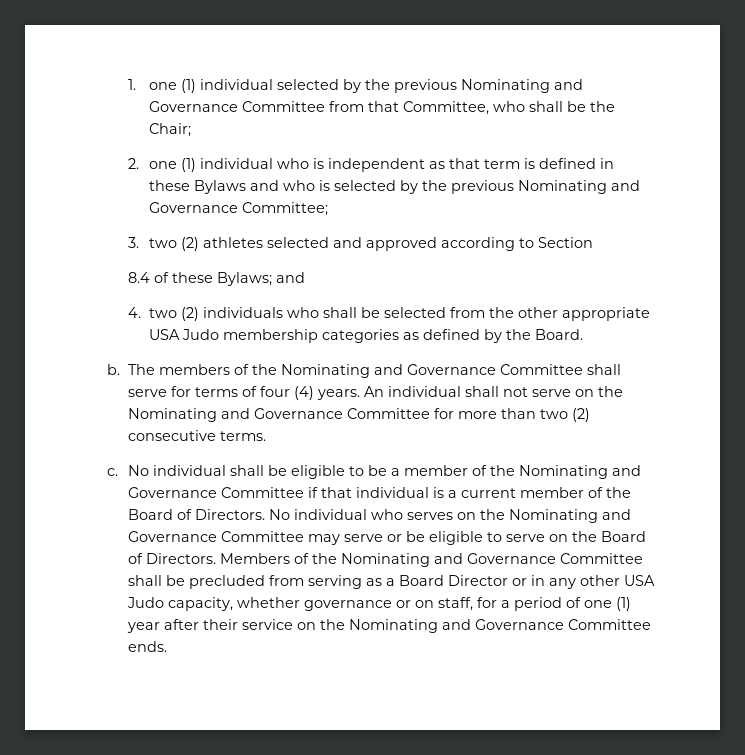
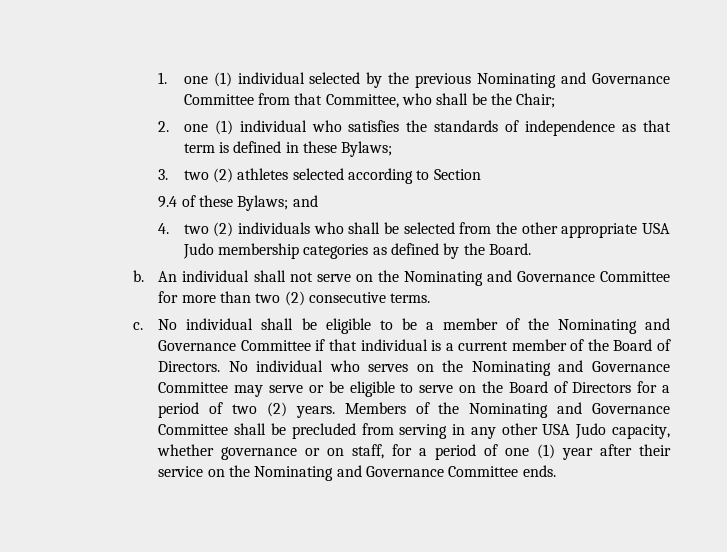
[313,158,426,172] is independent -> [348,120,616,136] satisfies the standards of independence
[194,180,641,194] [149,202,329,216] Bylaws and who is selected by the previous Nominating and Governance Committee; -> [341,141,393,157] Bylaws;
[333,237,438,251] and approved -> (344, 174) none
[128,272,151,283] 8.4 -> [158,196,178,208] 9.4
[128,364,622,378] [128,386,361,400] The members of the Nominating and Governance Committee shall serve for terms of four (4) years. -> (145, 276) none
[146,553,217,564] Directors. -> [572,381,670,393] [158,402,335,418] Directors for a period of two (2) years.
[366,575,528,586] as a Board Director or -> (448, 431) none

